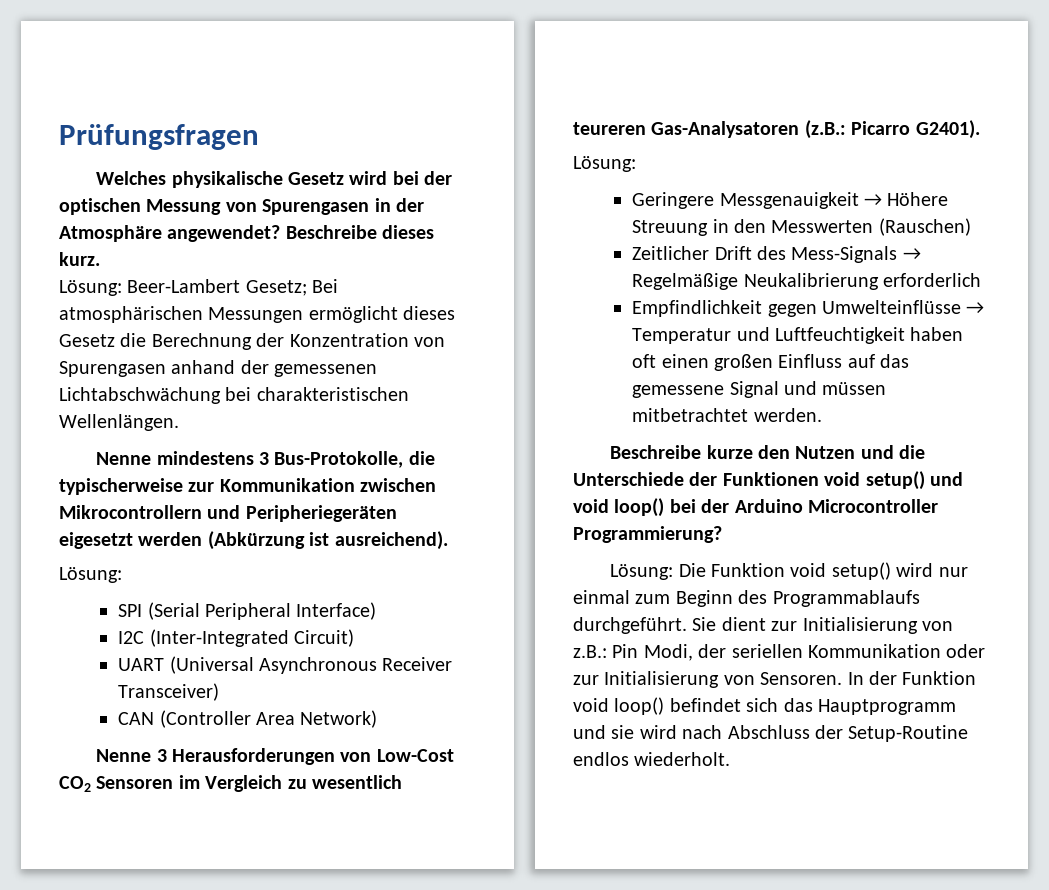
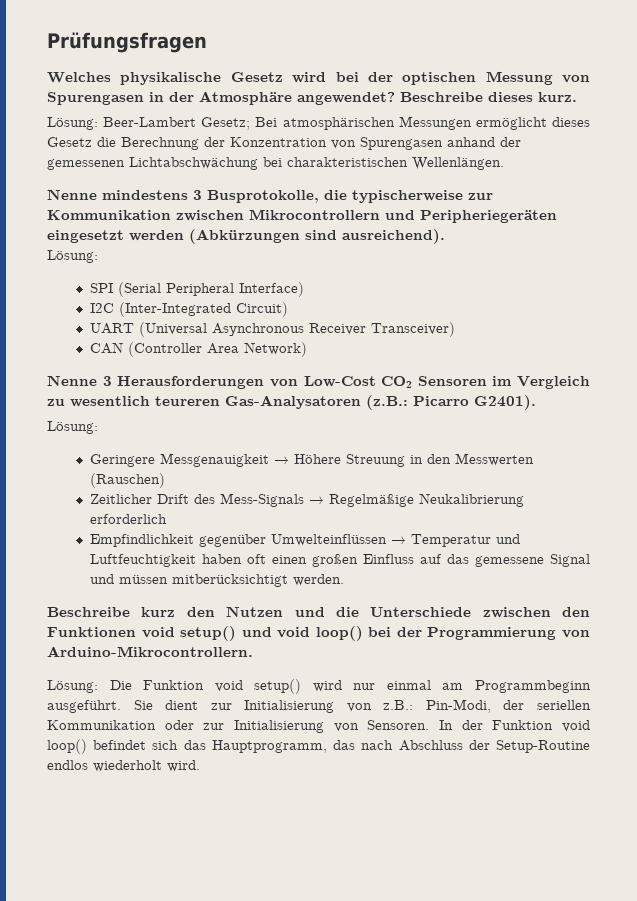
[274,451,404,468] Bus-Protokolle, -> [207,190,319,203] Busprotokolle,
[59,531,330,550] eigesetzt werden (Abkürzung ist -> [47,229,337,244] eingesetzt werden (Abkürzungen sind
[767,300,962,317] gegen Umwelteinflüsse -> [199,534,388,547] gegenüber Umwelteinflüssen
[632,408,749,422] mitbetrachtet -> [172,574,289,587] mitberücksichtigt
[706,445,753,459] kurze -> [141,607,176,617] kurz
[689,472,718,486] der -> [482,607,590,618] zwischen den
[734,499,938,513] [573,526,722,543] Arduino Microcontroller Programmierung? -> [427,627,590,640] [47,646,253,657] Programmierung von Arduino-Mikrocontrollern.
[635,590,920,607] [573,617,687,634] zum Beginn des Programmablaufs durchgeführt. -> [442,680,591,693] [47,700,121,713] am Programmbeginn ausgeführt.
[612,644,693,661] Pin Modi, -> [425,699,491,713] Pin-Modi,
[818,699,956,715] [573,725,677,739] Hauptprogramm und sie wird -> [211,740,356,753] Hauptprogramm, das
[634,752,731,766] wiederholt. -> [93,760,200,772] wiederholt wird.

